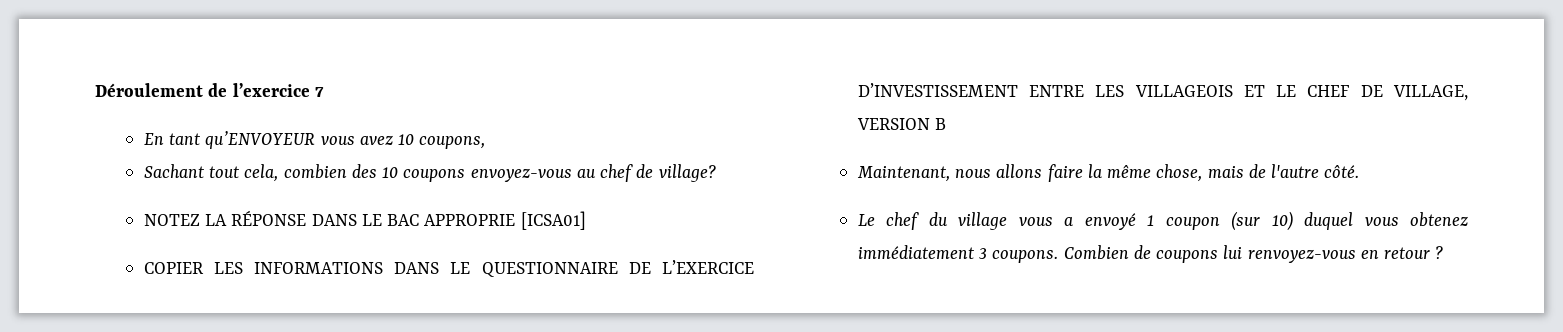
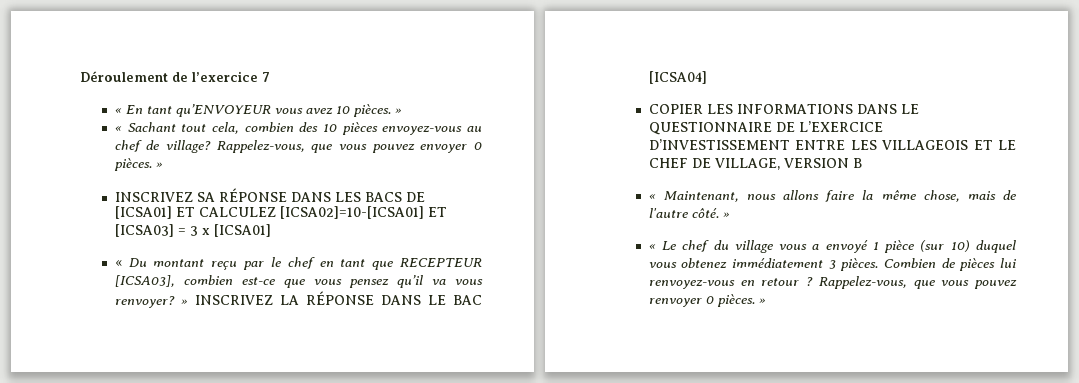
(324, 92) none -> [114,108,122,114] «
[419,136,486,149] coupons, // -> [352,104,402,117] [114,126,122,132] pièces. » // «
[403,169,466,182] coupons -> [341,122,378,135] pièces
[143,214,200,226] // NOTEZ -> [216,140,482,153] [113,158,163,171] [114,188,425,202] [114,206,447,219] [114,224,271,237] [114,257,482,270] [114,275,483,288] [114,295,273,308] Rappelez-vous, que vous pouvez envoyer 0 pièces. » // INSCRIVEZ SA RÉPONSE DANS LES BACS DE [ICSA01] ET CALCULEZ [ICSA02]=10-[ICSA01] ET [ICSA03] = 3 x [ICSA01] // « Du montant reçu par le chef en tant que RECEPTEUR [ICSA03], combien est-ce que vous pensez qu’il va vous renvoyer? » INSCRIVEZ
[424,211,586,230] APPROPRIE [ICSA01] -> [648,71,707,84] [ICSA04]
(946, 124) none -> [648,194,656,200] «
(1360, 171) // -> [722,212,730,218] [648,244,656,250] » // «
[1165,217,1220,230] coupon -> [884,240,915,253] pièce
[992,250,1059,263] coupons. -> [840,258,879,271] pièces.
[1156,250,1219,263] coupons -> [959,258,996,271] pièces
(1444, 252) none -> [818,276,1017,289] [648,294,766,307] Rappelez-vous, que vous pouvez renvoyer 0 pièces. »

